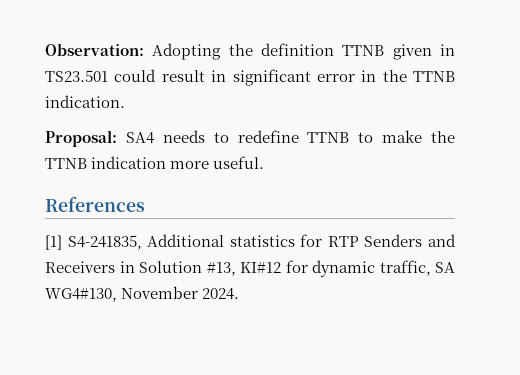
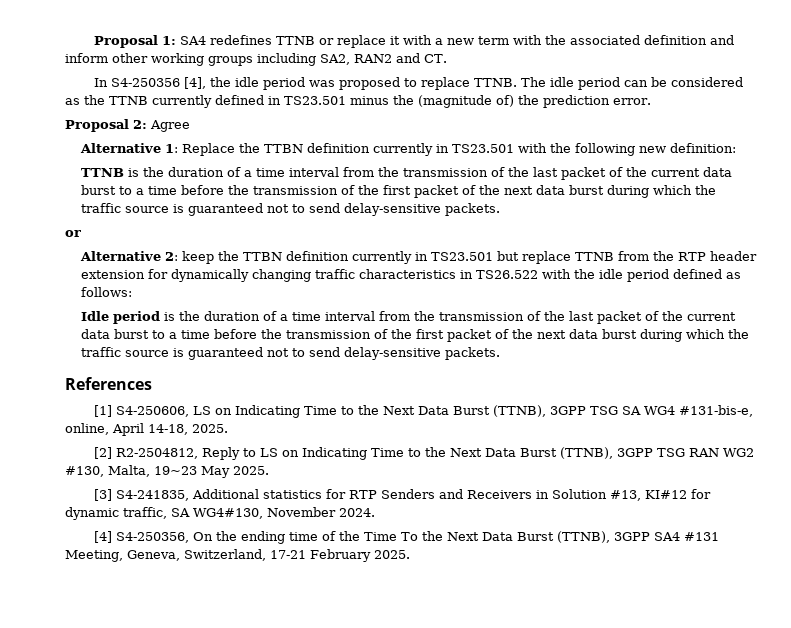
[45,43,455,60] [45,69,455,86] [45,95,125,108] [45,130,455,147] [45,156,265,169] [45,196,145,212] [45,235,62,250] Observation: Adopting the definition TTNB given in TS23.501 could result in significant error in the TTNB indication. // Proposal: SA4 needs to redefine TTNB to make the TTNB indication more useful. // References // [1] -> [94,35,735,48] [65,53,447,66] [94,77,744,90] [65,95,651,108] [65,119,190,132] [80,143,737,156] [81,167,733,180] [81,185,717,198] [81,203,501,216] [65,230,81,237] [80,251,758,264] [81,269,742,282] [81,287,133,297] [81,311,737,324] [81,329,750,342] [81,347,501,360] [65,377,152,390] [94,405,754,418] [65,423,228,436] [94,447,755,460] [65,465,269,478] [94,489,113,501] Proposal 1: SA4 redefines TTNB or replace it with a new term with the associated definition and inform other working groups including SA2, RAN2 and CT. // In S4-250356 [4], the idle period was proposed to replace TTNB. The idle period can be considered as the TTNB currently defined in TS23.501 minus the (magnitude of) the prediction error. // Proposal 2: Agree // Alternative 1: Replace the TTBN definition currently in TS23.501 with the following new definition: // TTNB is the duration of a time interval from the transmission of the last packet of the current data burst to a time before the transmission of the first packet of the next data burst during which the traffic source is guaranteed not to send delay-sensitive packets. // or // Alternative 2: keep the TTBN definition currently in TS23.501 but replace TTNB from the RTP header extension for dynamically changing traffic characteristics in TS26.522 with the idle period defined as follows: // Idle period is the duration of a time interval from the transmission of the last packet of the current data burst to a time before the transmission of the first packet of the next data burst during which the traffic source is guaranteed not to send delay-sensitive packets. // References // [1] S4-250606, LS on Indicating Time to the Next Data Burst (TTNB), 3GPP TSG SA WG4 #131-bis-e, online, April 14-18, 2025. // [2] R2-2504812, Reply to LS on Indicating Time to the Next Data Burst (TTNB), 3GPP TSG RAN WG2 #130, Malta, 19~23 May 2025. // [3]
(240, 294) none -> [94,531,720,544] [65,549,410,562] // [4] S4-250356, On the ending time of the Time To the Next Data Burst (TTNB), 3GPP SA4 #131 Meeting, Geneva, Switzerland, 17-21 February 2025.

